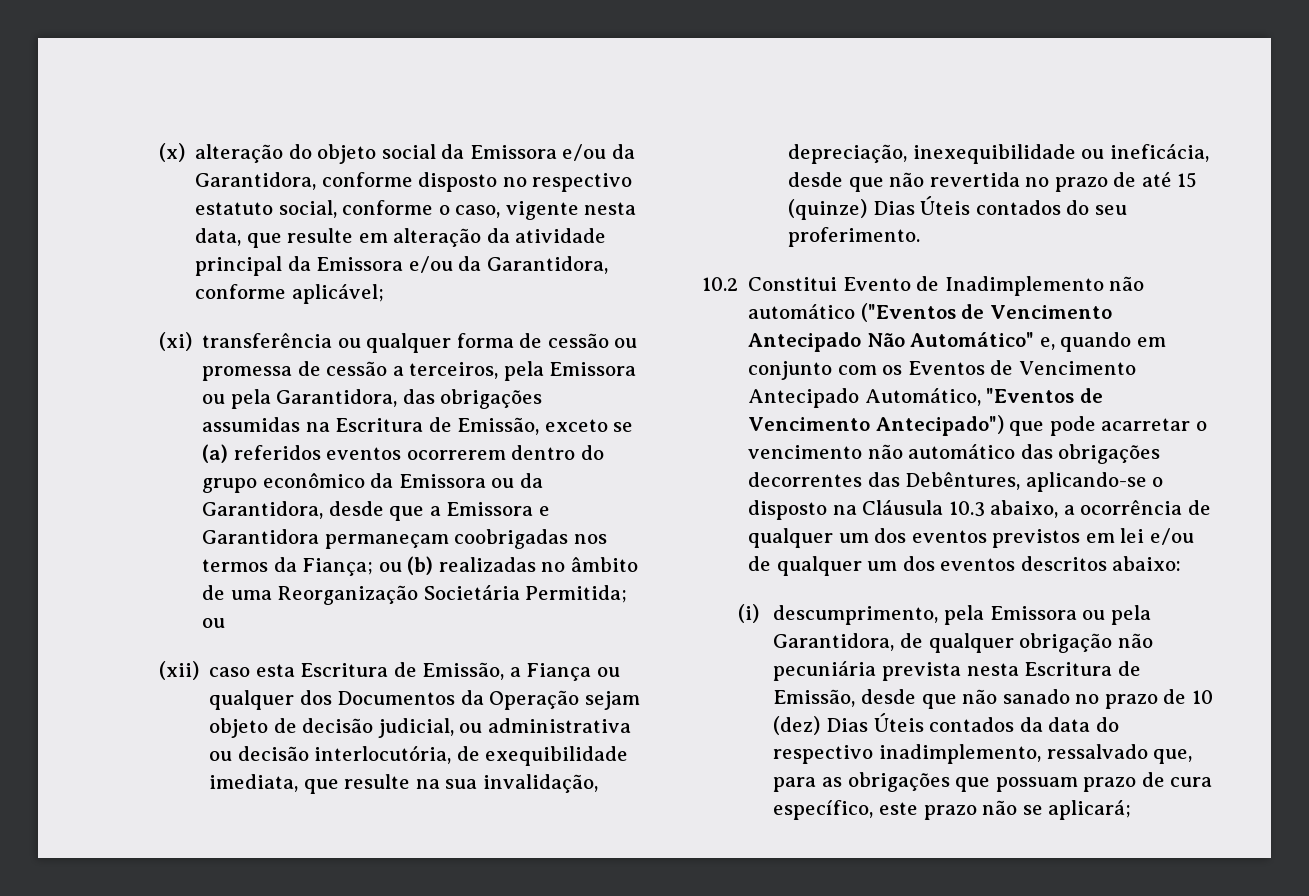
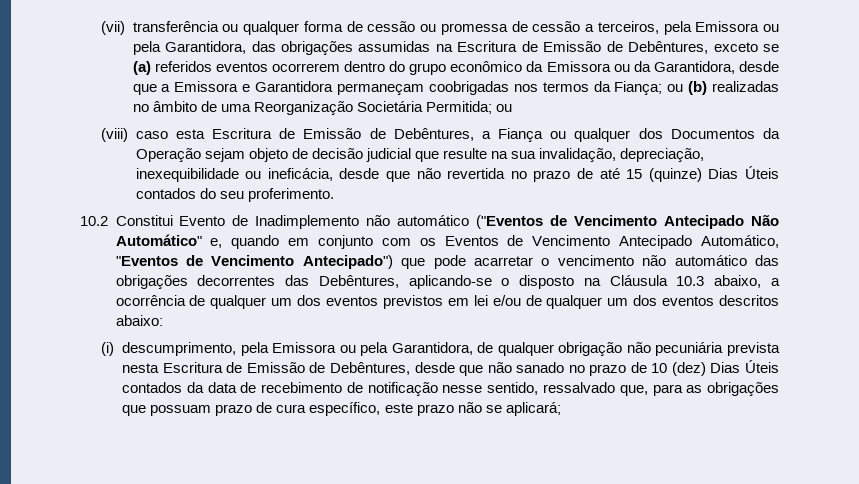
[158,143,635,164] [194,172,633,192] [194,200,637,220] [194,228,607,248] [194,256,608,276] [194,284,384,304] [158,332,192,351] (x) alteração do objeto social da Emissora e/ou da Garantidora, conforme disposto no respectivo estatuto social, conforme o caso, vigente nesta data, que resulte em alteração da atividade principal da Emissora e/ou da Garantidora, conforme aplicável; // (xi) -> [101,21,126,35] (vii)
[457,417,540,435] Emissão, -> [543,41,709,54] Emissão de Debêntures,
[158,661,199,680] (xii) -> [101,128,129,142] (viii)
[422,662,505,680] Emissão, -> [303,128,474,141] Emissão de Debêntures,
[377,718,631,738] [208,745,629,766] [208,774,298,792] judicial, ou administrativa ou decisão interlocutória, de exequibilidade imediata, -> [365,148,411,162] judicial
[773,689,856,707] Emissão, -> [246,362,410,375] Emissão de Debêntures,
[1095,717,1119,732] [773,744,1041,764] do respectivo inadimplemento, -> [240,382,539,396] de recebimento de notificação nesse sentido,

